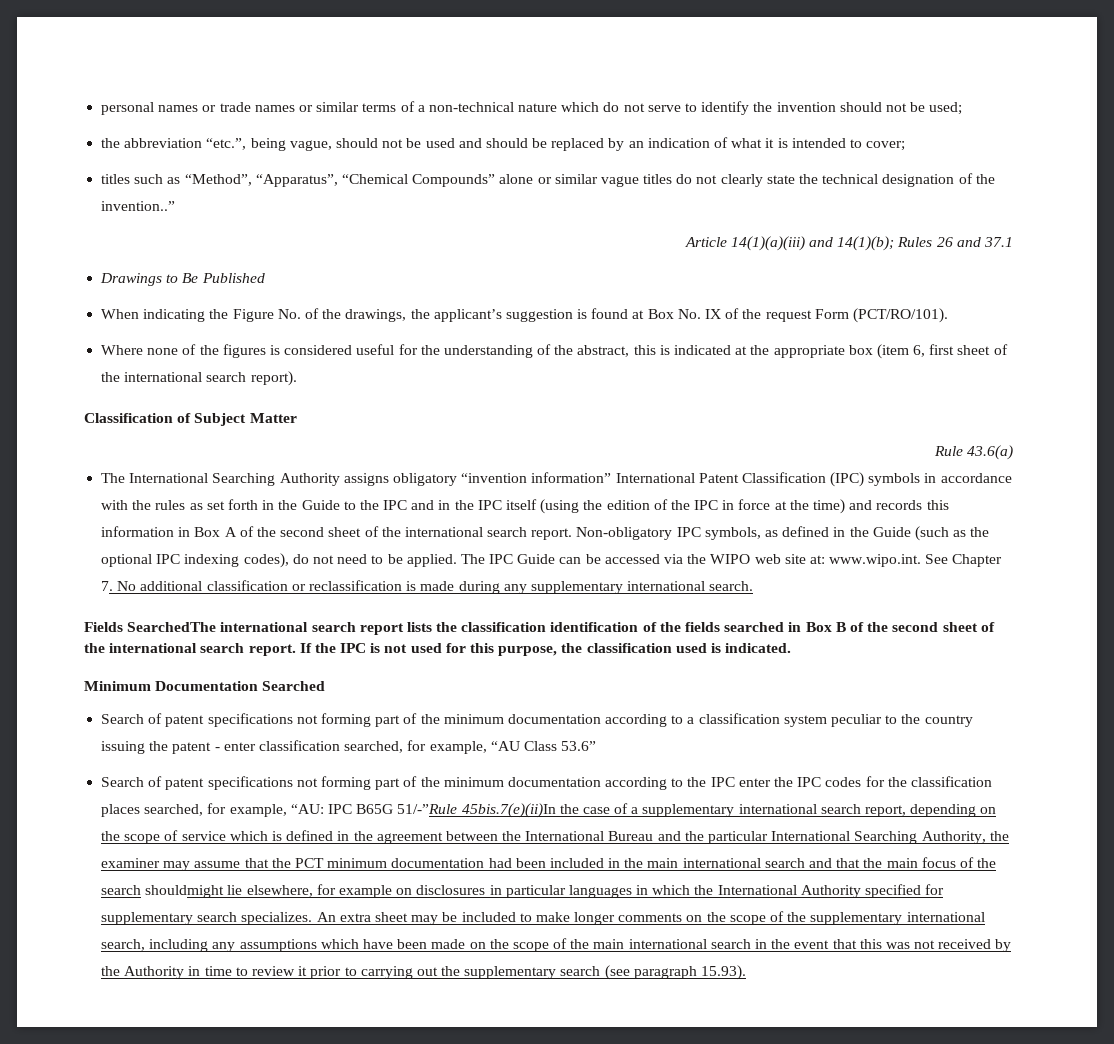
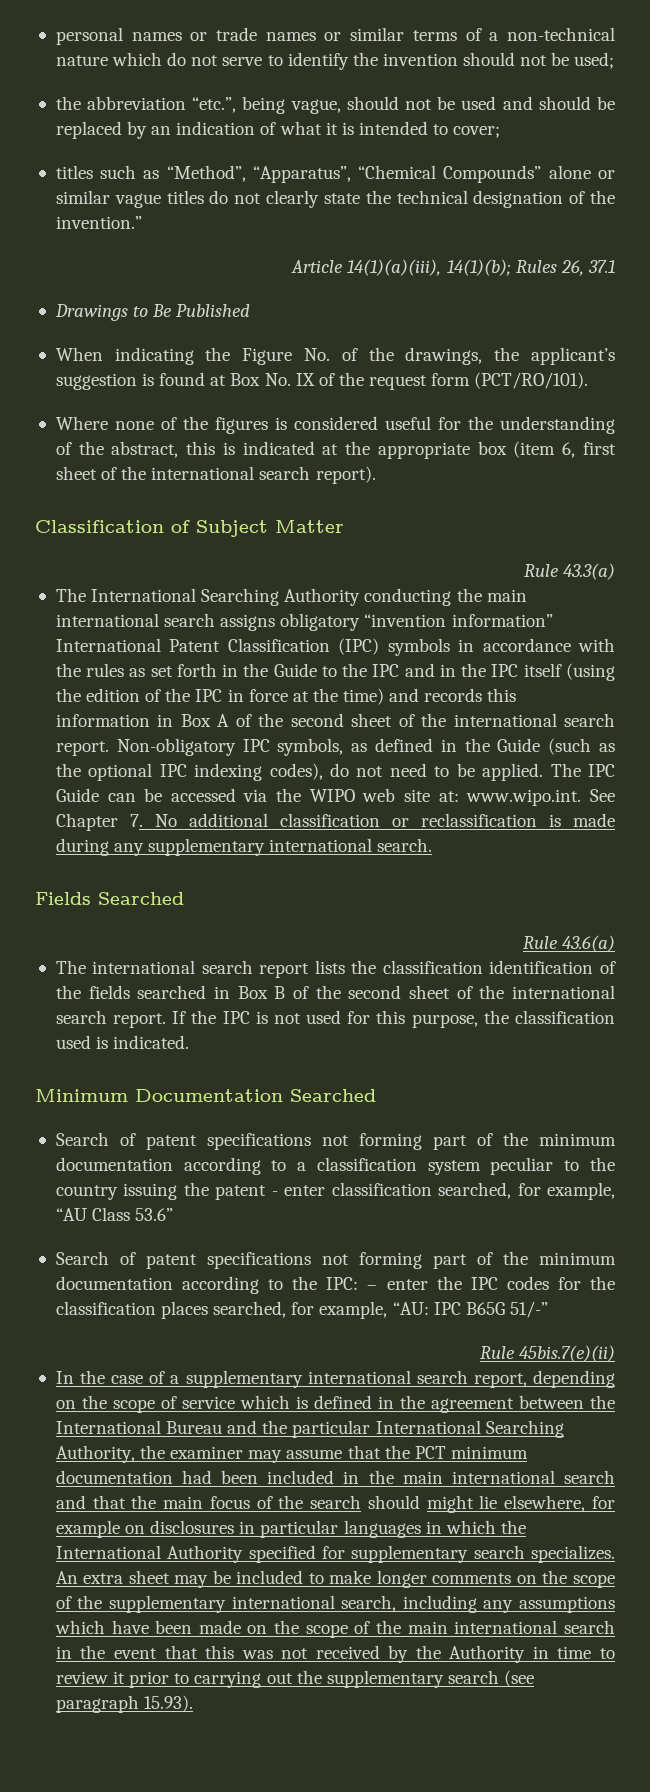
[101,201,176,211] invention..” -> [55,216,142,229] invention.”
[730,236,981,251] 14(1)(a)(iii) and 14(1)(b); Rules 26 and -> [347,259,584,276] 14(1)(a)(iii), 14(1)(b); Rules 26,
[814,309,849,319] Form -> [431,373,471,386] form
[967,445,1013,460] 43.6(a) -> [563,563,615,580] 43.3(a)
(340, 479) none -> [364,588,527,606] [55,613,216,627] conducting the main international search
[127,622,217,632] SearchedThe -> [98,892,184,905] [522,935,615,952] [55,960,86,974] Searched // Rule 43.6(a) // The
[710,777,735,787] IPC -> [326,1277,378,1290] IPC: –
[397,803,556,818] 51/-”Rule 45bis.7(e)(ii)In -> [509,1301,548,1318] [479,1345,615,1362] [55,1371,74,1384] 51/-” // Rule 45bis.7(e)(ii) // In
[145,885,225,898] shouldmight -> [367,1495,474,1513] should might

